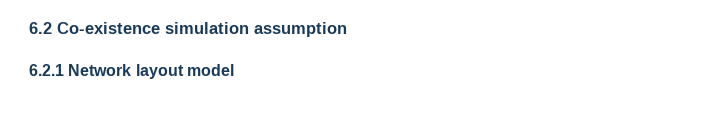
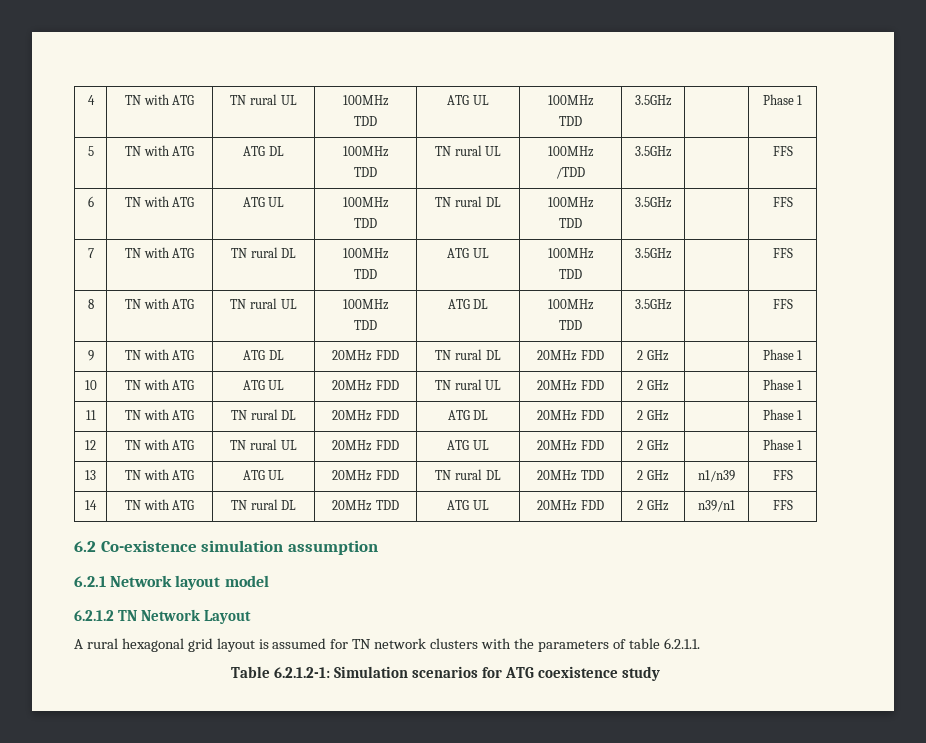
(29, 28) none -> [87,95,95,105] [124,94,195,105] [230,94,297,105] [342,95,389,106] [353,116,377,126] [447,95,489,105] [547,95,594,106] [559,116,582,126] [634,95,672,106] [762,94,803,105] [87,146,94,156] [124,145,195,156] [243,146,284,156] [342,146,389,157] [353,167,377,177] [434,145,502,156] [547,146,594,157] [556,167,585,179] [634,146,672,157] [772,146,793,156] [87,196,94,207] [124,196,195,207] [242,197,285,207] [342,197,389,208] [353,218,377,228] [435,196,501,207] [547,197,594,208] [559,218,582,228] [634,197,672,208] [772,197,793,207] [87,248,94,258] [124,247,195,258] [230,247,297,258] [342,248,389,259] [353,269,377,279] [447,248,489,258] [547,248,594,259] [559,269,582,279] [634,248,672,259] [772,248,793,258] [87,299,94,309] [124,298,195,309] [230,298,297,309] [342,299,389,310] [353,320,377,330] [447,299,489,309] [547,299,594,310] [559,320,582,330] [634,299,672,310] [772,299,793,309] [87,350,94,361] [124,349,195,360] [243,350,284,360] [332,350,399,361] [435,349,501,360] [537,350,604,361] [637,350,669,361] [762,349,803,360] [84,380,97,390] [124,379,195,390] [242,380,285,390] [332,380,399,391] [434,379,502,390] [537,380,604,391] [637,380,669,391] [762,379,803,390] [85,410,96,420] [124,409,195,420] [230,409,297,420] [332,410,399,421] [447,410,489,420] [537,410,604,421] [637,410,669,421] [762,409,803,420] [85,440,96,450] [124,439,195,450] [230,439,297,450] [332,440,399,451] [447,440,489,450] [537,440,604,451] [637,440,669,451] [762,439,803,450] [85,470,96,480] [124,469,195,480] [242,470,285,480] [332,470,399,481] [435,469,501,480] [537,470,604,481] [637,470,669,481] [698,470,735,482] [772,470,793,480] [85,500,97,510] [124,499,195,510] [230,499,297,510] [332,500,399,511] [447,500,489,510] [537,500,604,511] [637,500,669,511] [698,500,735,512] [772,500,793,510] 4 | TN with ATG | TN rural UL | 100MHz // TDD | ATG UL | 100MHz // TDD | 3.5GHz | | Phase 1 // 5 | TN with ATG | ATG DL | 100MHz // TDD | TN rural UL | 100MHz // /TDD | 3.5GHz | | FFS // 6 | TN with ATG | ATG UL | 100MHz // TDD | TN rural DL | 100MHz // TDD | 3.5GHz | | FFS // 7 | TN with ATG | TN rural DL | 100MHz // TDD | ATG UL | 100MHz // TDD | 3.5GHz | | FFS // 8 | TN with ATG | TN rural UL | 100MHz // TDD | ATG DL | 100MHz // TDD | 3.5GHz | | FFS // 9 | TN with ATG | ATG DL | 20MHz FDD | TN rural DL | 20MHz FDD | 2 GHz | | Phase 1 // 10 | TN with ATG | ATG UL | 20MHz FDD | TN rural UL | 20MHz FDD | 2 GHz | | Phase 1 // 11 | TN with ATG | TN rural DL | 20MHz FDD | ATG DL | 20MHz FDD | 2 GHz | | Phase 1 // 12 | TN with ATG | TN rural UL | 20MHz FDD | ATG UL | 20MHz FDD | 2 GHz | | Phase 1 // 13 | TN with ATG | ATG UL | 20MHz FDD | TN rural DL | 20MHz TDD | 2 GHz | n1/n39 | FFS // 14 | TN with ATG | TN rural DL | 20MHz TDD | ATG UL | 20MHz FDD | 2 GHz | n39/n1 | FFS //
(234, 70) none -> [74,609,251,624] [74,638,700,652] [231,666,660,681] // 6.2.1.2 TN Network Layout // A rural hexagonal grid layout is assumed for TN network clusters with the parameters of table 6.2.1.1. // Table 6.2.1.2-1: Simulation scenarios for ATG coexistence study

